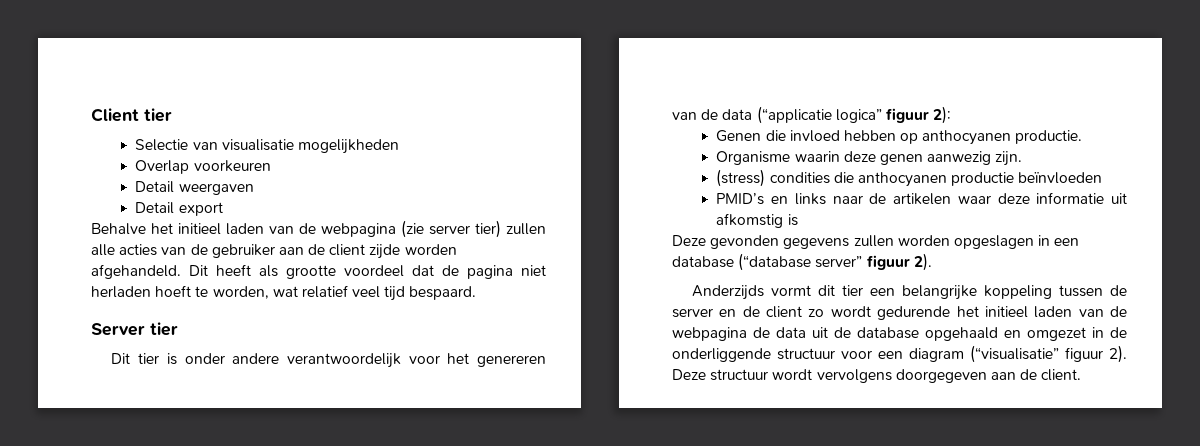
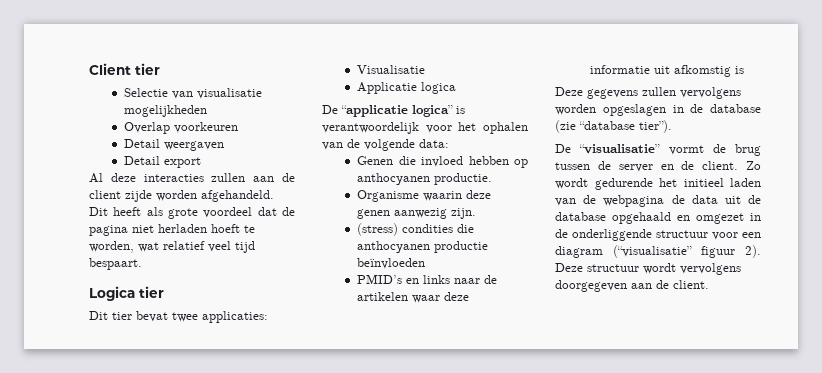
[91,220,546,238] [91,244,275,258] Behalve het initieel laden van de webpagina (zie server tier) zullen alle acties van de gebruiker -> [89,173,246,183] Al deze interacties zullen
[286,265,336,279] grootte -> [168,208,198,219] grote
[409,286,477,300] [91,323,145,336] bespaard. // Server -> [89,258,142,270] [89,286,135,301] bespaart. // Logica
[166,353,280,365] is onder andere -> [136,311,268,323] [357,65,426,74] [357,82,457,94] [322,105,465,117] bevat twee applicaties: // Visualisatie // Applicatie logica // De “applicatie logica” is
[476,355,546,367] [672,106,952,124] genereren van de data (“applicatie logica” figuur 2): -> [483,122,528,134] [322,139,449,151] ophalen van de volgende data:
[710,235,780,249] gevonden -> (583, 91) none
(894, 241) none -> [680,87,741,99] vervolgens
[1054,238,1080,246] [672,253,932,271] [692,285,1053,300] een database (“database server” figuur 2). // Anderzijds vormt dit tier een belangrijke koppeling -> [690,104,761,113] [555,120,672,133] [555,144,761,156] de database (zie “database tier”). // De “visualisatie” vormt de brug
[766,306,825,318] client zo -> [702,161,761,170] client. Zo

